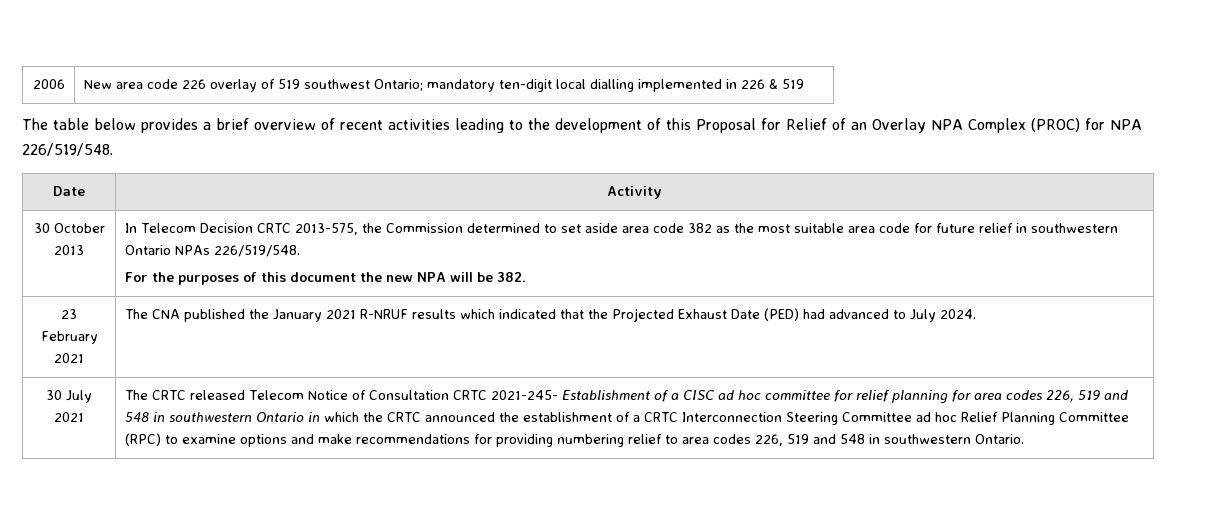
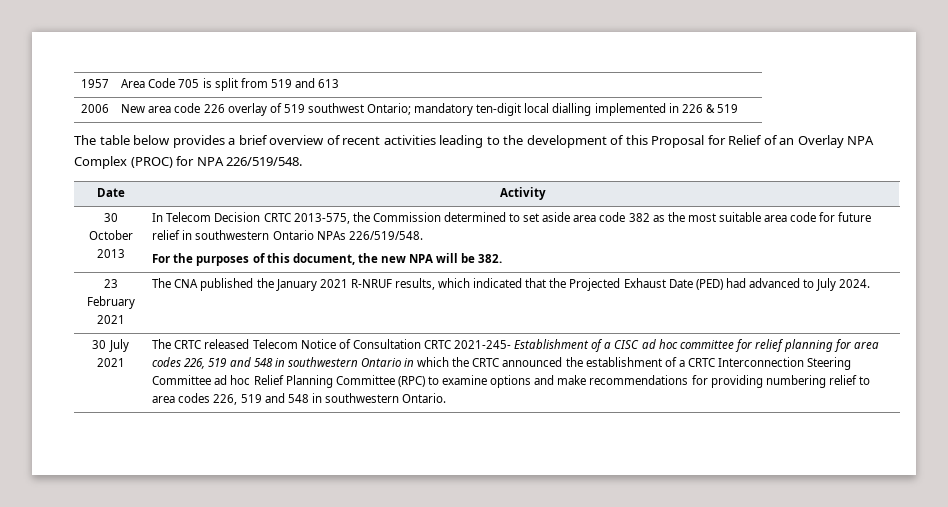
(32, 84) none -> [81,79,109,88] [121,78,340,91] 1957 | Area Code 705 is split from 519 and 613 //
[289,272,356,282] document -> [292,253,355,265] document,
[411,309,456,319] results -> [394,278,435,290] results,

